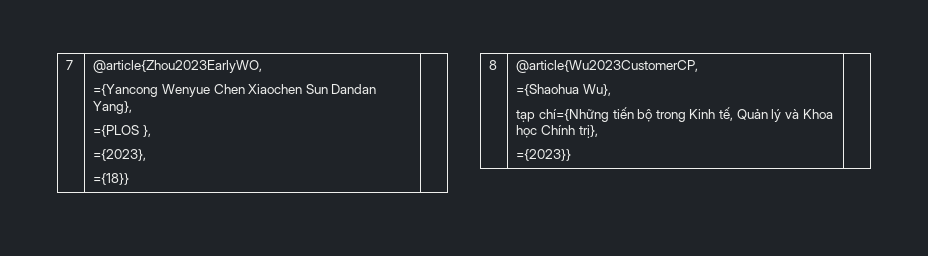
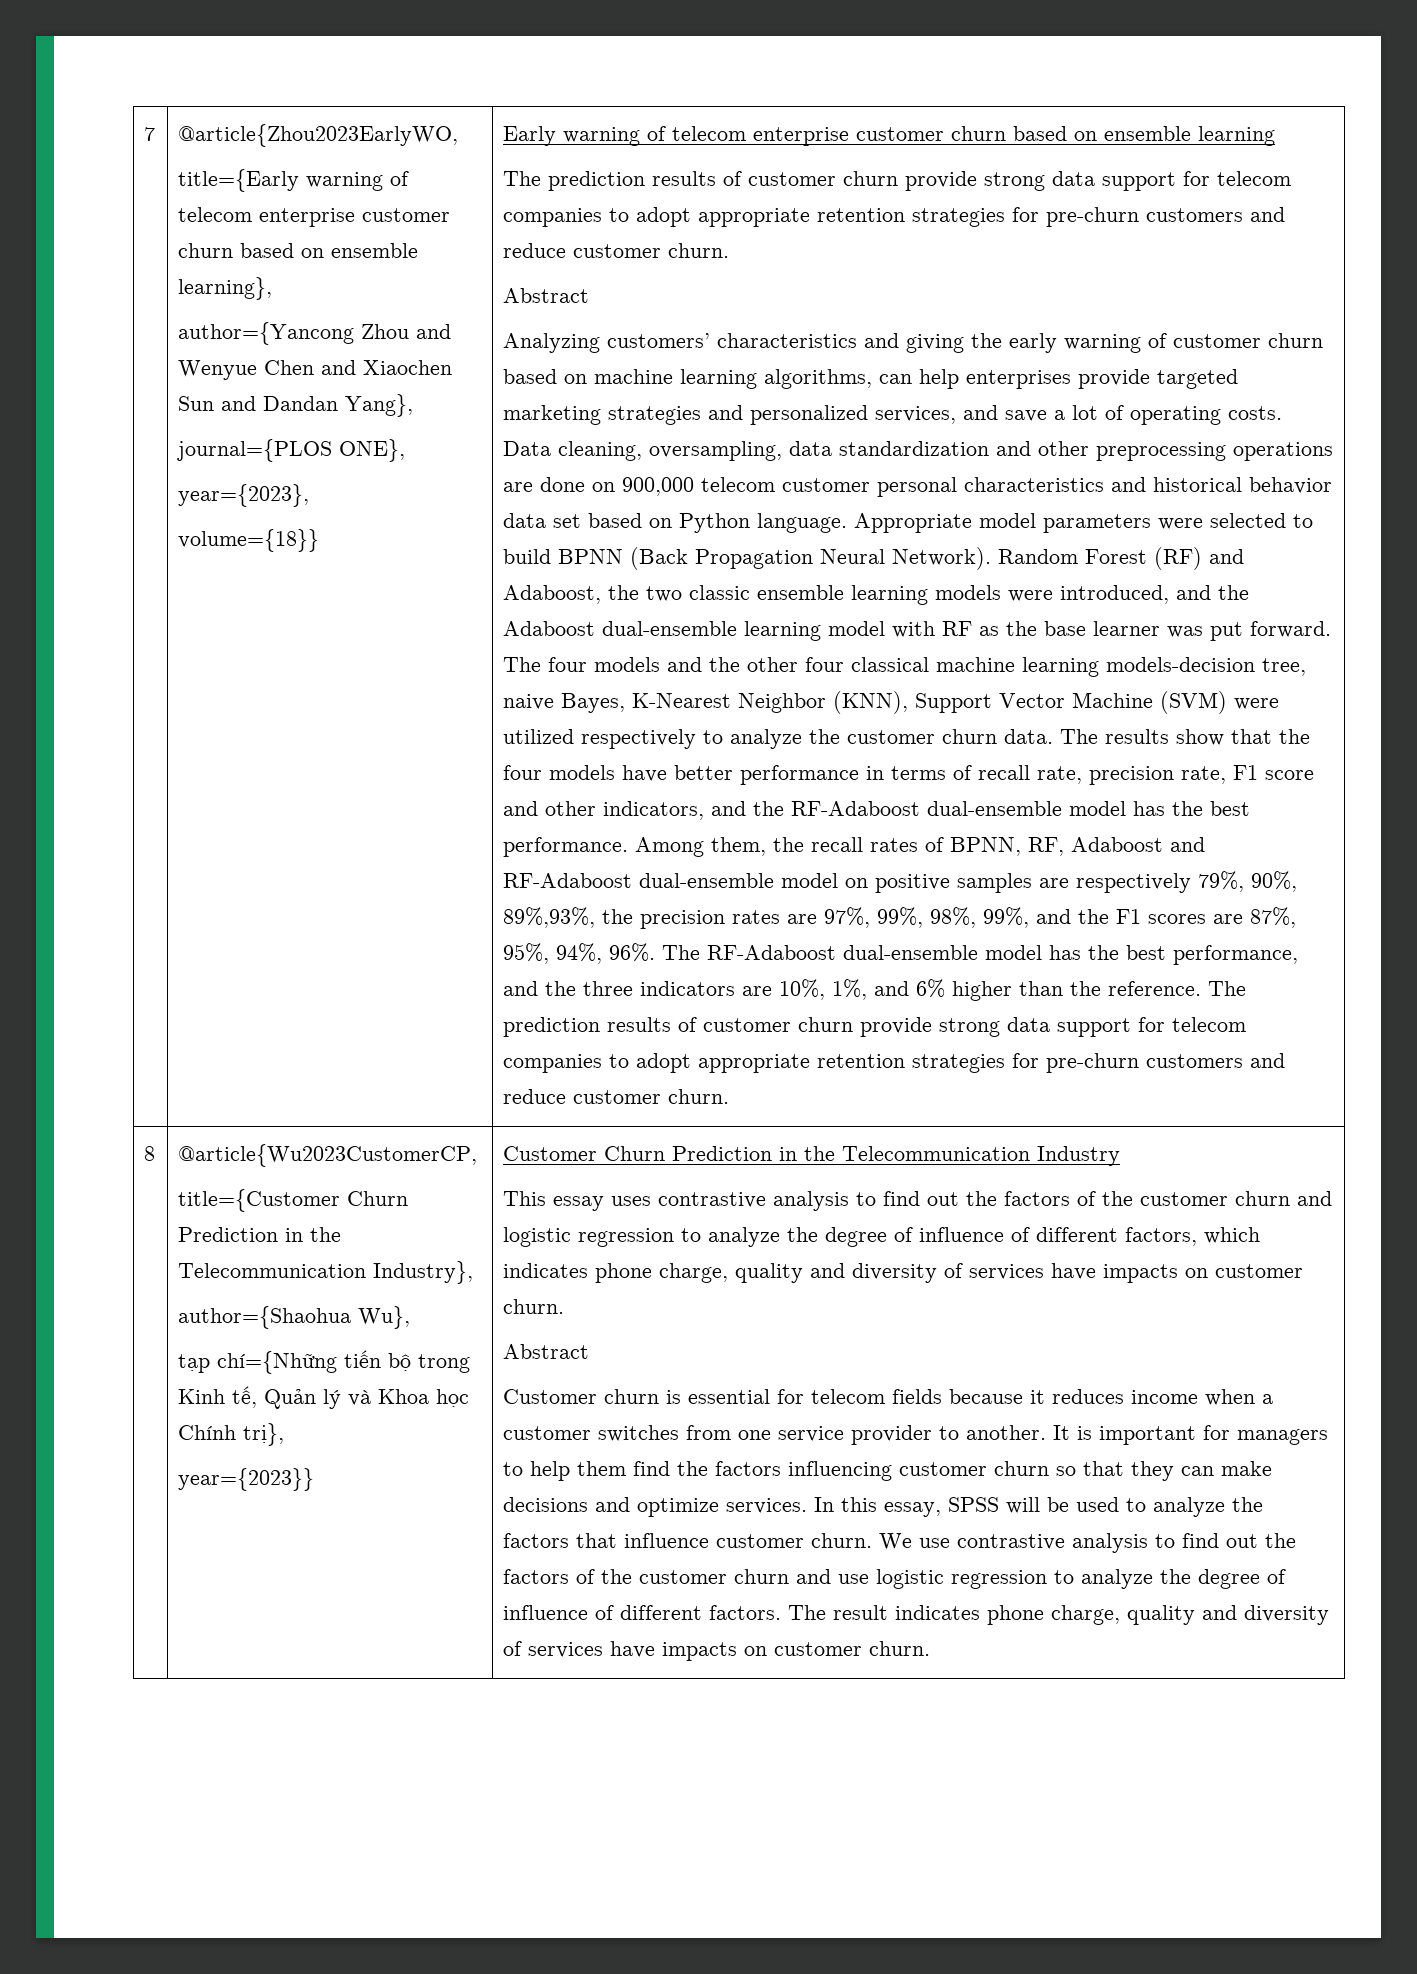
[93,84,159,97] ={Yancong -> [178,169,410,192] [178,207,451,227] [178,243,419,258] [178,277,273,300] [178,322,452,345] title={Early warning of telecom enterprise customer churn based on ensemble learning}, // author={Yancong Zhou and
(245, 89) none -> [321,360,357,375] and
(328, 89) none -> [221,396,257,411] and
[93,125,151,137] [93,149,147,161] [93,173,130,185] [489,60,498,70] [516,60,699,73] [516,84,580,96] ={PLOS }, // ={2023}, // ={18}} | // 8 | @article{Wu2023CustomerCP, // ={Shaohua -> [177,439,406,462] [178,484,310,507] [178,529,320,552] [503,126,1276,146] [503,171,1292,191] [503,207,1286,227] [503,243,730,258] [503,288,590,303] [503,333,1324,353] [503,369,1239,389] [503,405,1283,425] [503,441,1334,461] [503,477,1333,497] [503,513,1314,533] [503,547,1245,570] [503,585,1250,605] [503,621,1332,641] [503,657,1307,677] [503,691,1280,714] [503,729,1311,749] [503,765,1315,785] [503,801,1251,820] [503,837,1206,857] [503,871,1298,893] [503,907,1297,929] [503,943,1299,965] [503,979,1247,1001] [503,1017,1247,1037] [503,1053,1286,1073] [503,1089,730,1104] [144,1146,156,1161] [178,1144,478,1167] [178,1189,409,1212] [178,1227,342,1242] [178,1261,474,1284] [178,1306,352,1329] journal={PLOS ONE}, // year={2023}, // volume={18}} | Early warning of telecom enterprise customer churn based on ensemble learning // The prediction results of customer churn provide strong data support for telecom companies to adopt appropriate retention strategies for pre-churn customers and reduce customer churn. // Abstract // Analyzing customers’ characteristics and giving the early warning of customer churn based on machine learning algorithms, can help enterprises provide targeted marketing strategies and personalized services, and save a lot of operating costs. Data cleaning, oversampling, data standardization and other preprocessing operations are done on 900,000 telecom customer personal characteristics and historical behavior data set based on Python language. Appropriate model parameters were selected to build BPNN (Back Propagation Neural Network). Random Forest (RF) and Adaboost, the two classic ensemble learning models were introduced, and the Adaboost dual-ensemble learning model with RF as the base learner was put forward. The four models and the other four classical machine learning models-decision tree, naive Bayes, K-Nearest Neighbor (KNN), Support Vector Machine (SVM) were utilized respectively to analyze the customer churn data. The results show that the four models have better performance in terms of recall rate, precision rate, F1 score and other indicators, and the RF-Adaboost dual-ensemble model has the best performance. Among them, the recall rates of BPNN, RF, Adaboost and RF-Adaboost dual-ensemble model on positive samples are respectively 79%, 90%, 89%,93%, the precision rates are 97%, 99%, 98%, 99%, and the F1 scores are 87%, 95%, 94%, 96%. The RF-Adaboost dual-ensemble model has the best performance, and the three indicators are 10%, 1%, and 6% higher than the reference. The prediction results of customer churn provide strong data support for telecom companies to adopt appropriate retention strategies for pre-churn customers and reduce customer churn. // 8 | @article{Wu2023CustomerCP, // title={Customer Churn Prediction in the Telecommunication Industry}, // author={Shaohua
[516,149,572,161] ={2023}} | -> [178,1468,315,1491] [503,1146,1121,1166] [503,1191,1333,1211] [503,1227,1261,1247] [503,1263,1304,1283] [503,1299,565,1314] [503,1344,590,1359] [503,1389,1274,1406] [503,1425,1329,1445] [503,1461,1273,1481] [503,1497,1264,1517] [503,1533,1297,1553] [503,1569,1287,1589] [503,1605,1330,1625] [503,1641,931,1661] year={2023}} | Customer Churn Prediction in the Telecommunication Industry // This essay uses contrastive analysis to find out the factors of the customer churn and logistic regression to analyze the degree of influence of different factors, which indicates phone charge, quality and diversity of services have impacts on customer churn. // Abstract // Customer churn is essential for telecom fields because it reduces income when a customer switches from one service provider to another. It is important for managers to help them find the factors influencing customer churn so that they can make decisions and optimize services. In this essay, SPSS will be used to analyze the factors that influence customer churn. We use contrastive analysis to find out the factors of the customer churn and use logistic regression to analyze the degree of influence of different factors. The result indicates phone charge, quality and diversity of services have impacts on customer churn.

